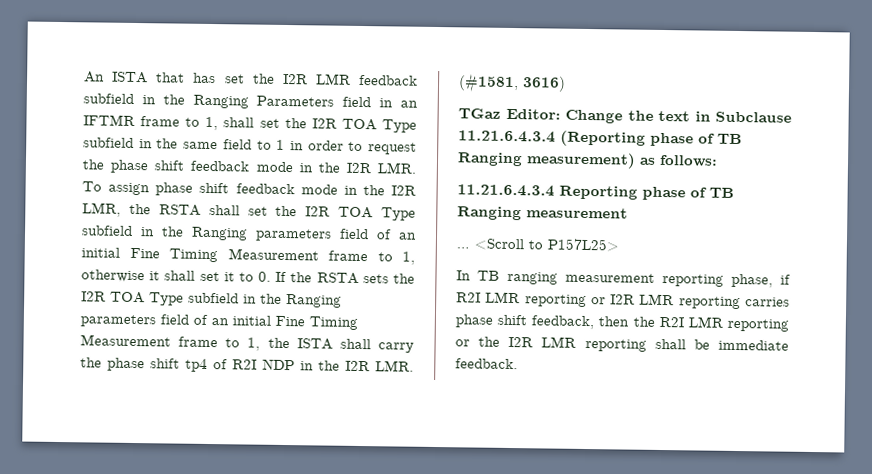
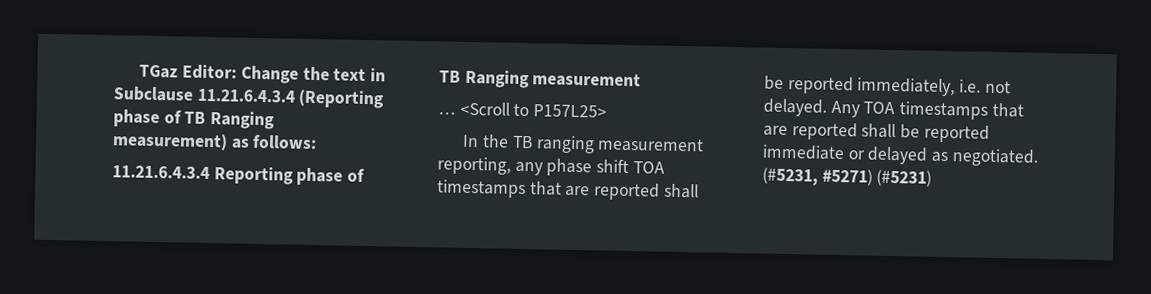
[84,71,418,86] [83,93,418,109] [83,114,417,133] [83,137,417,155] [82,159,416,174] [82,181,416,196] [82,202,416,221] [81,225,417,242] [81,247,415,265] [81,269,416,284] [81,291,342,308] [80,314,358,330] [80,334,414,353] [80,357,414,372] [458,73,566,94] An ISTA that has set the I2R LMR feedback subfield in the Ranging Parameters field in an IFTMR frame to 1, shall set the I2R TOA Type subfield in the same field to 1 in order to request the phase shift feedback mode in the I2R LMR. To assign phase shift feedback mode in the I2R LMR, the RSTA shall set the I2R TOA Type subfield in the Ranging parameters field of an initial Fine Timing Measurement frame to 1, otherwise it shall set it to 0. If the RSTA sets the I2R TOA Type subfield in the Ranging parameters field of an initial Fine Timing Measurement frame to 1, the ISTA shall carry the phase shift tp4 of R2I NDP in the I2R LMR. (#1581, 3616) // -> (139, 71) none
(471, 275) none -> [482,134,510,148] the
[662,273,791,288] [456,291,790,310] [455,314,789,332] [455,336,789,352] [455,358,518,370] reporting phase, if R2I LMR reporting or I2R LMR reporting carries phase shift feedback, then the R2I LMR reporting or the I2R LMR reporting shall be immediate feedback. -> [437,156,665,177] [437,179,699,201] [764,75,1011,97] [763,98,1024,120] [763,122,990,143] [762,144,1039,167] [762,167,933,187] reporting, any phase shift TOA timestamps that are reported shall be reported immediately, i.e. not delayed. Any TOA timestamps that are reported shall be reported immediate or delayed as negotiated. (#5231, #5271) (#5231)

